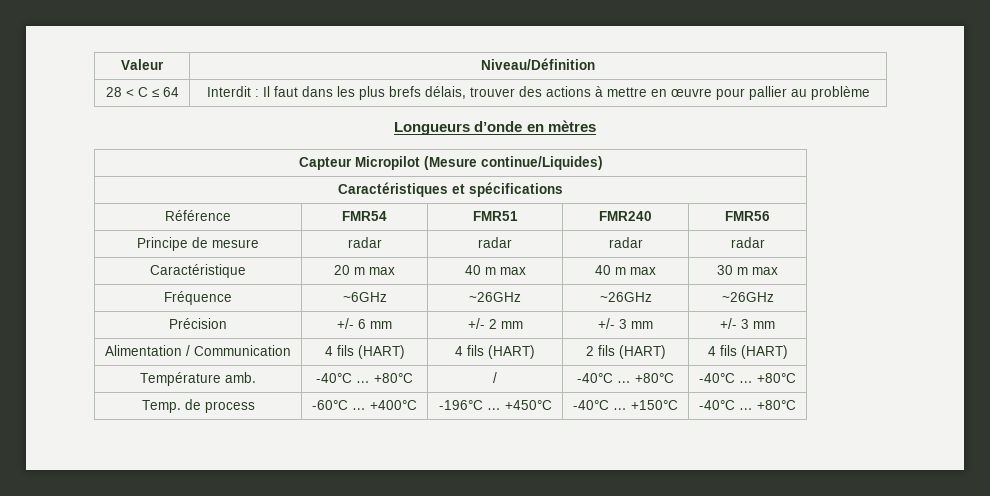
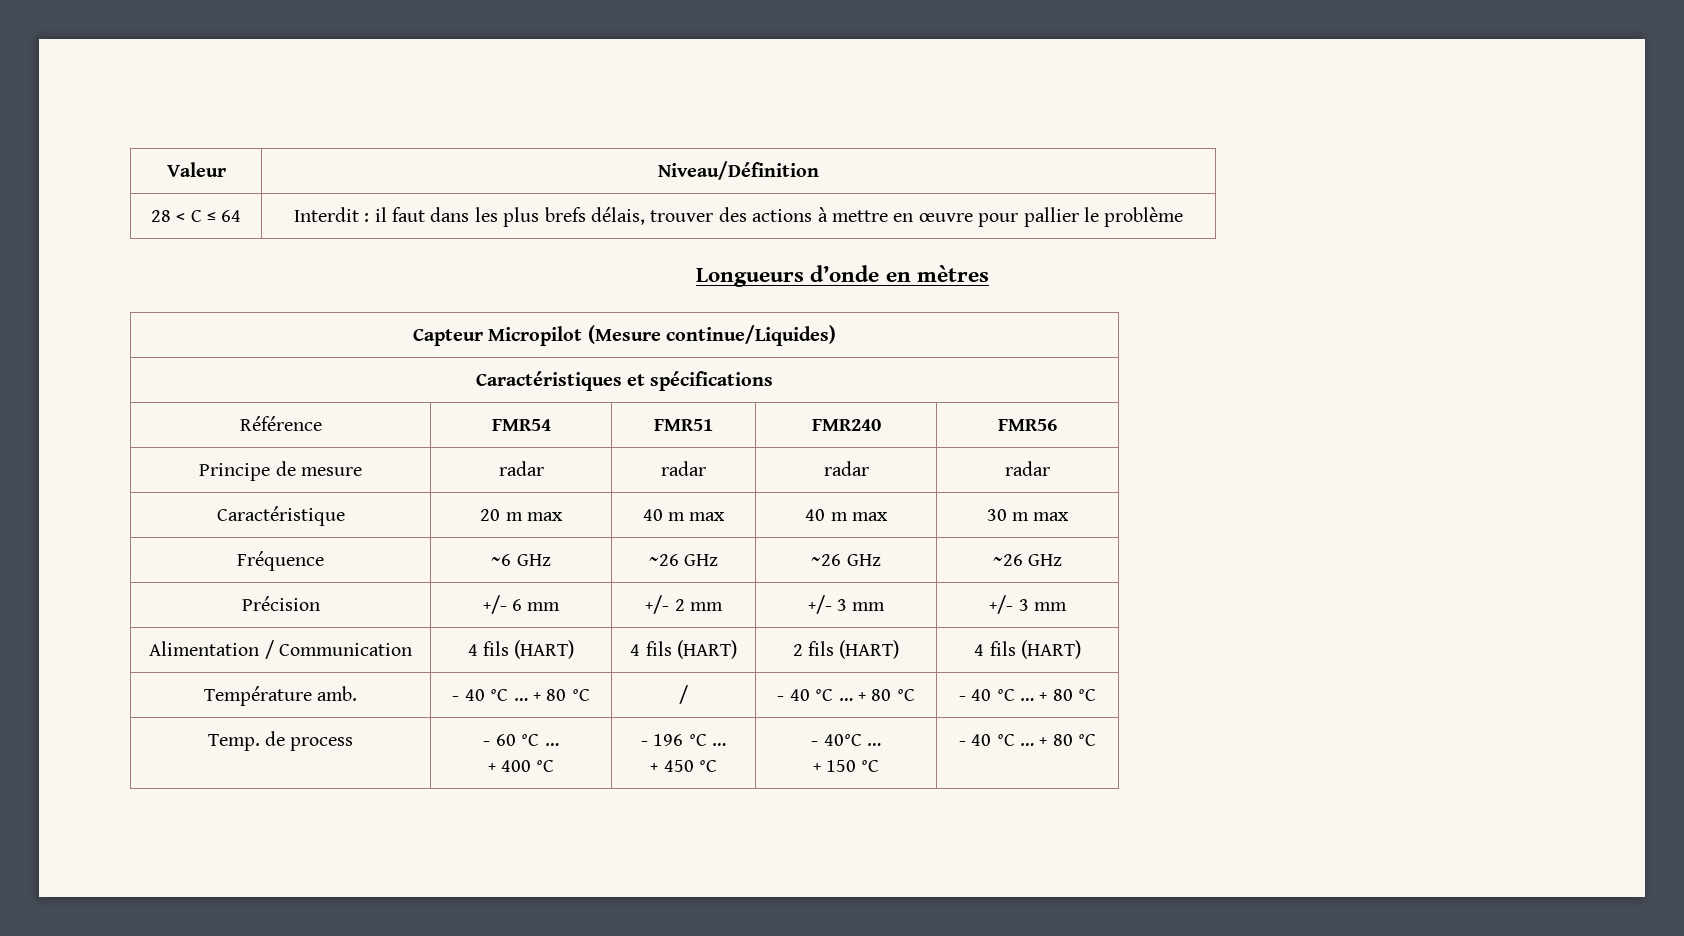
[262,86,270,97] Il -> [374,207,387,222] il
[790,89,807,97] au -> [1083,207,1099,222] le
[342,292,387,302] [469,292,521,302] [599,292,652,302] [721,292,774,302] ~6GHz | ~26GHz | ~26GHz | ~26GHz -> [491,554,551,566] [648,554,719,566] [811,554,881,566] [992,554,1063,566] ~6 GHz | ~26 GHz | ~26 GHz | ~26 GHz
[316,373,413,383] [493,372,497,383] [577,373,674,383] [699,373,796,383] [141,399,255,413] [312,400,417,410] [438,400,552,410] [573,400,678,410] [699,400,796,410] -40°C … +80°C | / | -40°C … +80°C | -40°C … +80°C // Temp. de process | -60°C … +400°C | -196°C … +450°C | -40°C … +150°C | -40°C … +80°C -> [452,689,590,701] [679,685,688,704] [777,689,915,701] [958,689,1097,701] [207,731,354,751] [483,734,559,746] [487,760,555,772] [640,734,727,746] [650,760,717,772] [811,734,881,746] [812,760,880,772] [958,734,1097,746] - 40 °C … + 80 °C | / | - 40 °C … + 80 °C | - 40 °C … + 80 °C // Temp. de process | - 60 °C … // + 400 °C | - 196 °C … // + 450 °C | - 40°C … // + 150 °C | - 40 °C … + 80 °C

